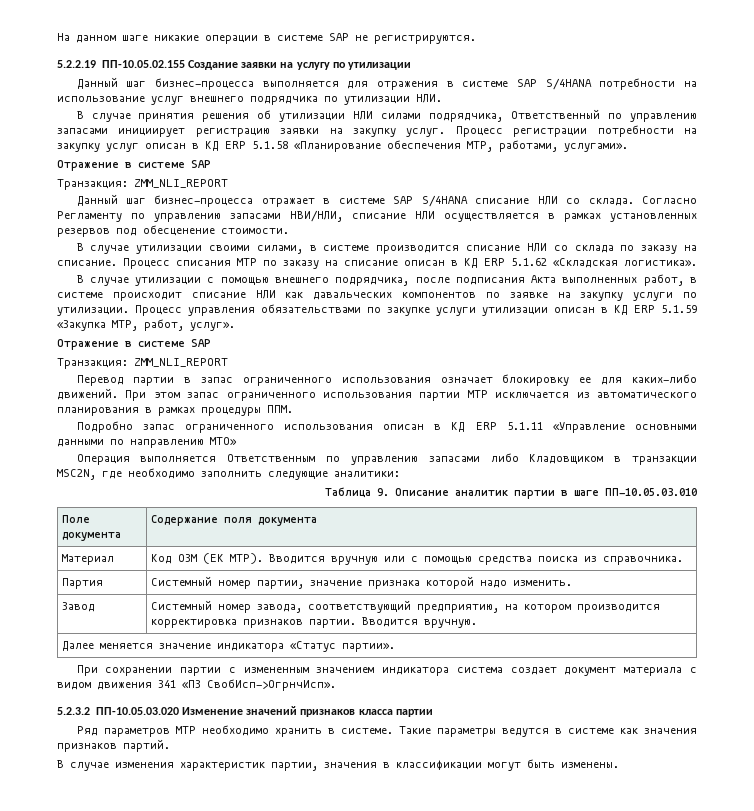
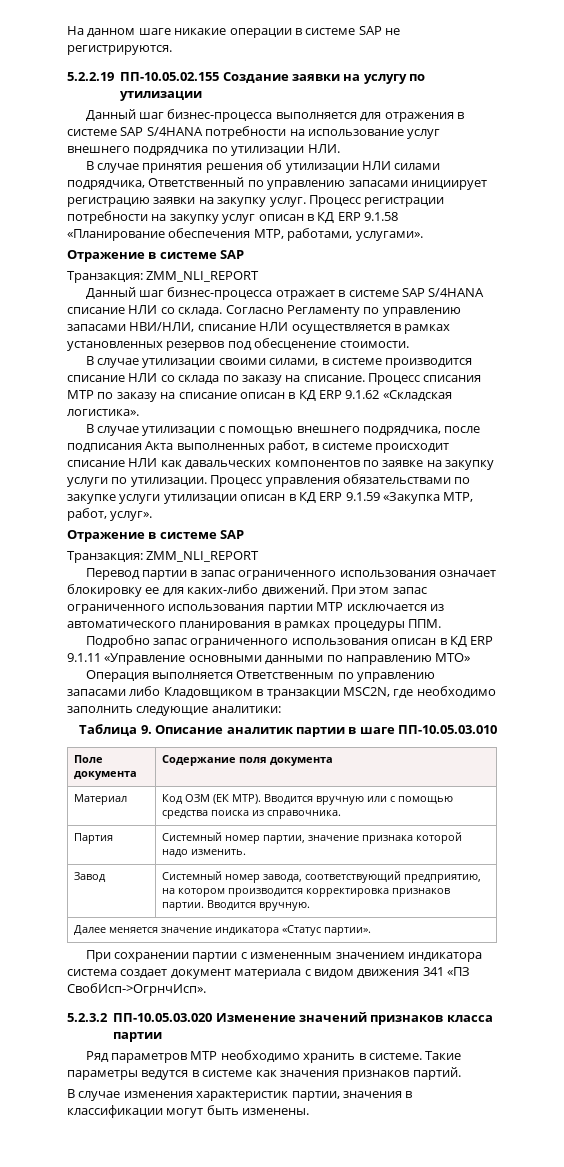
[252,141,288,149] 5.1.58 -> [364,212,398,221] 9.1.58
[511,258,547,266] 5.1.62 -> [345,390,380,399] 9.1.62
[661,305,697,313] 5.1.59 -> [345,492,380,501] 9.1.59
[506,422,543,430] 5.1.11 -> [67,653,101,662] 9.1.11

